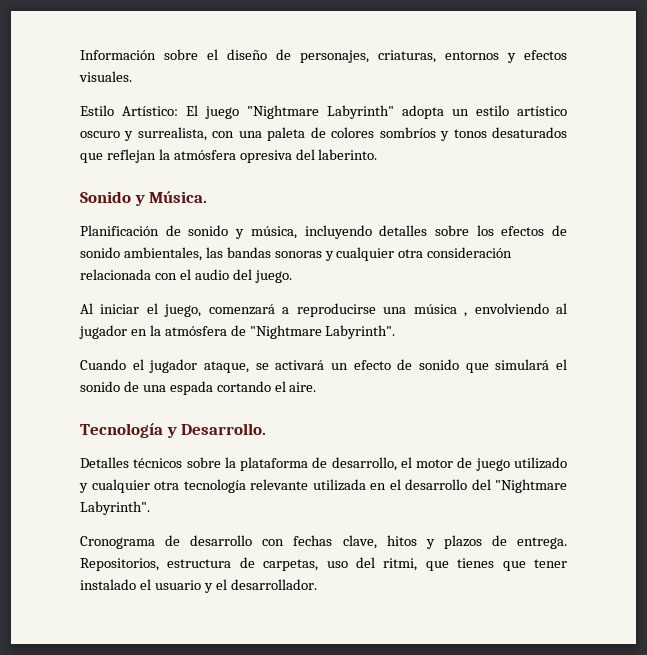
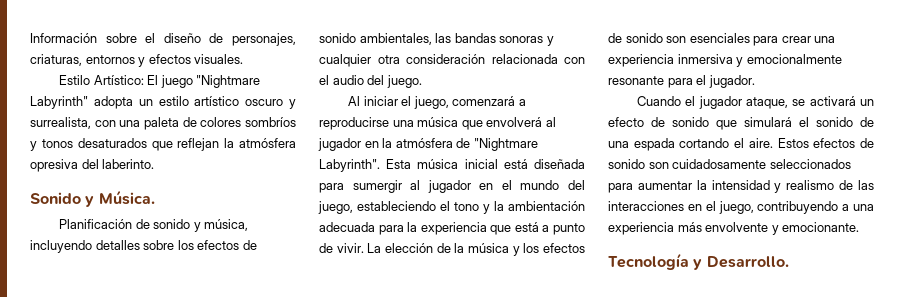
[464,303,549,317] , envolviendo -> [461,117,543,130] que envolverá
(396, 332) none -> [386,159,585,169] [319,180,585,193] [318,201,585,214] [319,222,585,235] [319,243,585,256] [608,33,836,46] [608,54,842,67] [608,75,755,88] Esta música inicial está diseñada para sumergir al jugador en el mundo del juego, estableciendo el tono y la ambientación adecuada para la experiencia que está a punto de vivir. La elección de la música y los efectos de sonido son esenciales para crear una experiencia inmersiva y emocionalmente resonante para el jugador.
[80,423,267,438] [80,457,567,471] [79,479,567,493] [80,501,150,515] [80,535,568,549] [80,557,567,571] [80,579,317,593] // Tecnología y Desarrollo. // Detalles técnicos sobre la plataforma de desarrollo, el motor de juego utilizado y cualquier otra tecnología relevante utilizada en el desarrollo del "Nightmare Labyrinth". // Cronograma de desarrollo con fechas clave, hitos y plazos de entrega. Repositorios, estructura de carpetas, uso del ritmi, que tienes que tener instalado el usuario y el desarrollador. -> [777,138,874,148] [608,159,851,169] [608,180,874,193] [608,201,874,214] [608,222,860,235] [608,253,789,270] Estos efectos de sonido son cuidadosamente seleccionados para aumentar la intensidad y realismo de las interacciones en el juego, contribuyendo a una experiencia más envolvente y emocionante. // Tecnología y Desarrollo.

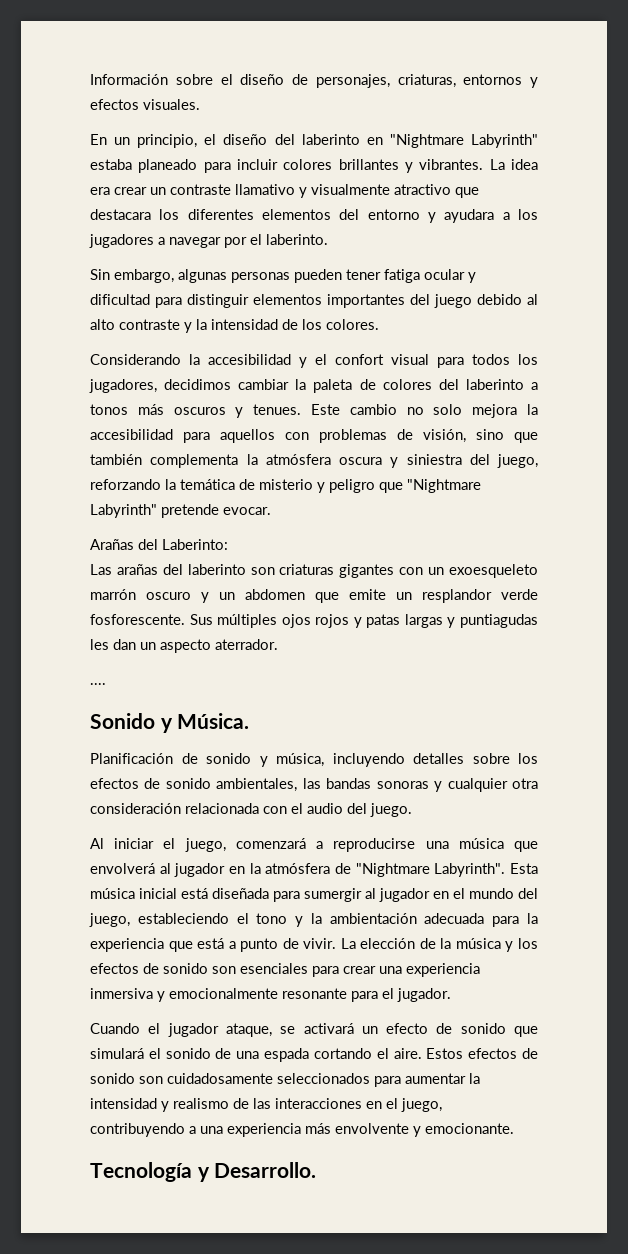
[59,75,261,88] [30,96,296,109] [30,117,296,130] [30,138,296,151] [30,159,155,172] Estilo Artístico: El juego "Nightmare Labyrinth" adopta un estilo artístico oscuro y surrealista, con una paleta de colores sombríos y tonos desaturados que reflejan la atmósfera opresiva del laberinto. -> [90,134,538,148] [90,159,538,173] [90,184,479,198] [90,209,538,223] [89,234,328,248] [90,269,476,283] [90,294,538,308] [90,319,379,333] [90,354,538,368] [89,379,538,393] [90,404,538,418] [90,429,538,443] [90,454,538,468] [90,479,481,493] [90,504,271,518] [90,539,228,550] [90,564,538,578] [90,589,538,603] [90,614,538,628] [90,639,278,653] [90,683,106,685] En un principio, el diseño del laberinto en "Nightmare Labyrinth" estaba planeado para incluir colores brillantes y vibrantes. La idea era crear un contraste llamativo y visualmente atractivo que destacara los diferentes elementos del entorno y ayudara a los jugadores a navegar por el laberinto. // Sin embargo, algunas personas pueden tener fatiga ocular y dificultad para distinguir elementos importantes del juego debido al alto contraste y la intensidad de los colores. // Considerando la accesibilidad y el confort visual para todos los jugadores, decidimos cambiar la paleta de colores del laberinto a tonos más oscuros y tenues. Este cambio no solo mejora la accesibilidad para aquellos con problemas de visión, sino que también complementa la atmósfera oscura y siniestra del juego, reforzando la temática de misterio y peligro que "Nightmare Labyrinth" pretende evocar. // Arañas del Laberinto: // Las arañas del laberinto son criaturas gigantes con un exoesqueleto marrón oscuro y un abdomen que emite un resplandor verde fosforescente. Sus múltiples ojos rojos y patas largas y puntiagudas les dan un aspecto aterrador. // ....

